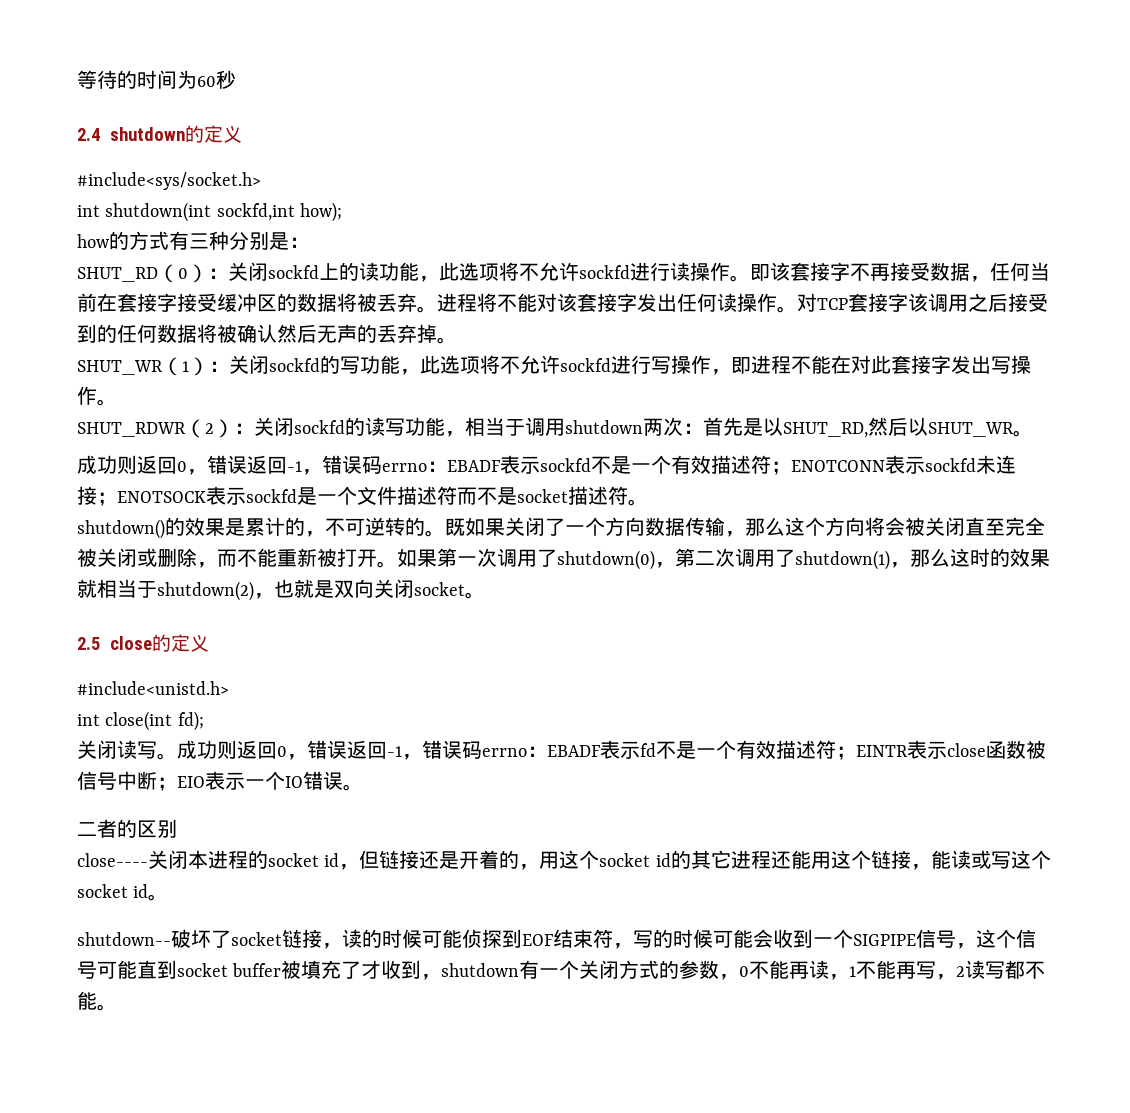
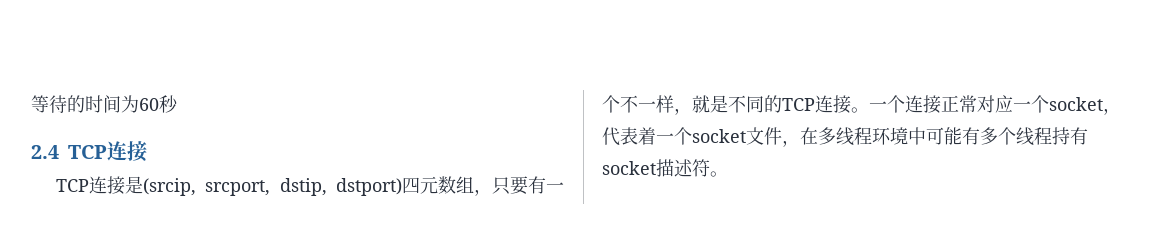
[110,125,242,143] [77,172,261,190] [77,202,343,222] [77,231,309,250] [77,262,1050,283] [77,293,1048,313] [77,324,457,344] [77,355,1031,376] [77,386,117,406] [77,417,1033,438] [77,455,1016,475] [77,486,648,506] [77,517,1045,539] [77,548,1050,570] [77,579,485,601] [77,634,209,652] [77,681,229,695] [77,711,204,731] [77,740,1046,760] [77,771,363,791] [77,819,177,838] [77,850,1051,870] [77,884,169,901] [77,929,1036,949] [77,960,1046,980] [77,991,97,1010] shutdown的定义 // #include<sys/socket.h> // int shutdown(int sockfd,int how); // how的方式有三种分别是： // SHUT_RD（0）：关闭sockfd上的读功能，此选项将不允许sockfd进行读操作。即该套接字不再接受数据，任何当前在套接字接受缓冲区的数据将被丢弃。进程将不能对该套接字发出任何读操作。对TCP套接字该调用之后接受到的任何数据将被确认然后无声的丢弃掉。 // SHUT_WR（1）：关闭sockfd的写功能，此选项将不允许sockfd进行写操作，即进程不能在对此套接字发出写操作。 // SHUT_RDWR（2）：关闭sockfd的读写功能，相当于调用shutdown两次：首先是以SHUT_RD,然后以SHUT_WR。 // 成功则返回0，错误返回-1，错误码errno：EBADF表示sockfd不是一个有效描述符；ENOTCONN表示sockfd未连接；ENOTSOCK表示sockfd是一个文件描述符而不是socket描述符。 // shutdown()的效果是累计的，不可逆转的。既如果关闭了一个方向数据传输，那么这个方向将会被关闭直至完全被关闭或删除，而不能重新被打开。如果第一次调用了shutdown(0)，第二次调用了shutdown(1)，那么这时的效果就相当于shutdown(2)，也就是双向关闭socket。 // 2.5 close的定义 // #include<unistd.h> // int close(int fd); // 关闭读写。成功则返回0，错误返回-1，错误码errno：EBADF表示fd不是一个有效描述符；EINTR表示close函数被信号中断；EIO表示一个IO错误。 // 二者的区别 // close----关闭本进程的socket id，但链接还是开着的，用这个socket id的其它进程还能用这个链接，能读或写这个socket id。 // shutdown--破坏了socket链接，读的时候可能侦探到EOF结束符，写的时候可能会收到一个SIGPIPE信号，这个信号可能直到socket buffer被填充了才收到，shutdown有一个关闭方式的参数，0不能再读，1不能再写，2读写都不能 -> [68,141,147,162] [55,176,564,196] [602,95,1121,115] [602,127,1088,147] [602,159,710,177] TCP连接 // TCP连接是(srcip, srcport, dstip, dstport)四元数组，只要有一个不一样，就是不同的TCP连接。一个连接正常对应一个socket，代表着一个socket文件，在多线程环境中可能有多个线程持有socket描述符

